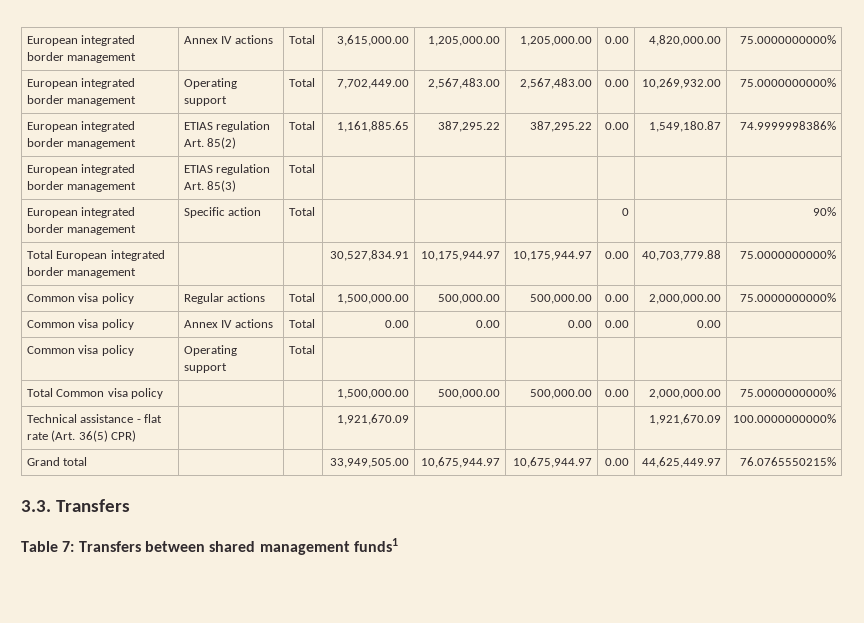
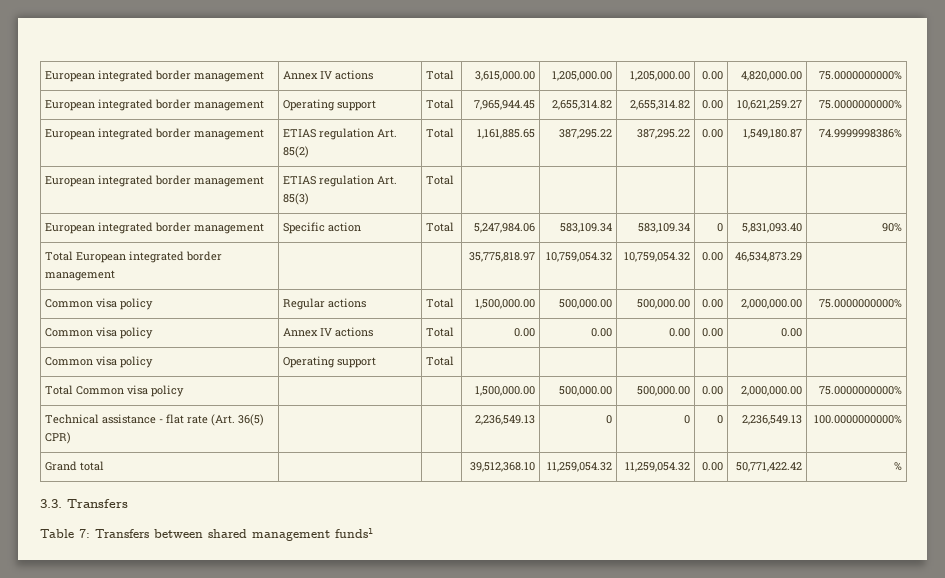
[337,79,410,89] [428,78,501,89] [520,78,593,89] [605,79,630,87] [642,78,722,89] 7,702,449.00 | 2,567,483.00 | 2,567,483.00 | 0.00 | 10,269,932.00 -> [473,100,535,110] [551,100,612,110] [629,100,690,110] [701,100,723,109] [736,100,802,110] 7,965,944.45 | 2,655,314.82 | 2,655,314.82 | 0.00 | 10,621,259.27
[622,208,630,216] | | | 0 | -> [473,223,535,233] [559,223,612,233] [637,223,690,233] [716,223,723,232] [741,223,802,233] 5,247,984.06 | 583,109.34 | 583,109.34 | 0 | 5,831,093.40
[330,250,410,261] [421,251,501,261] [513,251,593,261] [605,251,630,259] [642,250,722,261] [740,250,837,259] 30,527,834.91 | 10,175,944.97 | 10,175,944.97 | 0.00 | 40,703,779.88 | 75.0000000000% -> [468,252,535,262] [545,252,612,262] [623,252,690,262] [701,252,723,261] [734,252,802,262] 35,775,818.97 | 10,759,054.32 | 10,759,054.32 | 0.00 | 46,534,873.29 |
[337,414,410,425] [649,414,722,425] 1,921,670.09 | | | | 1,921,670.09 -> [474,415,535,425] [605,415,612,424] [683,415,690,424] [716,415,723,424] [741,415,802,425] 2,236,549.13 | 0 | 0 | 0 | 2,236,549.13
[330,458,410,468] [421,457,501,468] [513,457,593,468] [605,458,630,466] [642,457,722,468] [740,457,837,466] 33,949,505.00 | 10,675,944.97 | 10,675,944.97 | 0.00 | 44,625,449.97 | 76.0765550215% -> [469,462,535,472] [546,462,612,472] [624,462,690,472] [701,462,723,471] [735,462,802,472] [893,462,902,471] 39,512,368.10 | 11,259,054.32 | 11,259,054.32 | 0.00 | 50,771,422.42 | %

